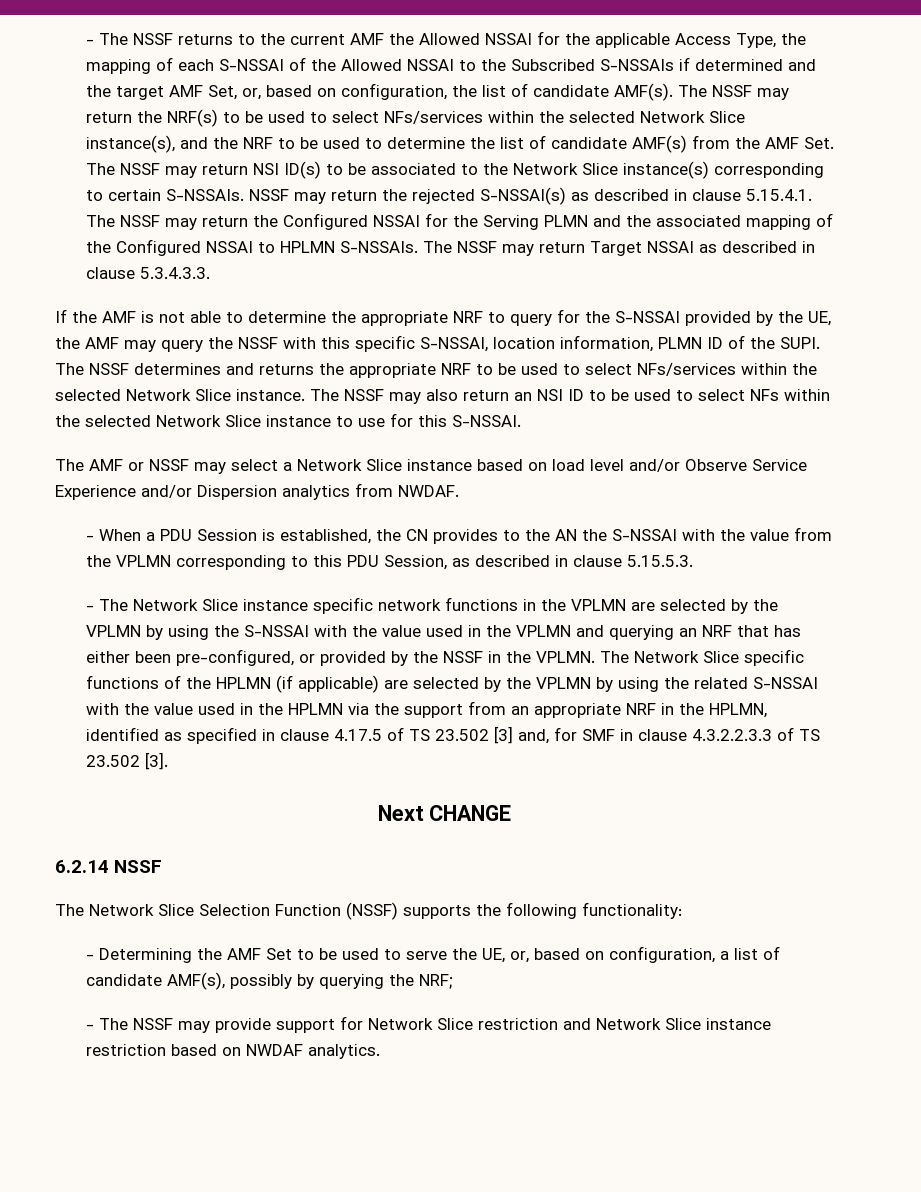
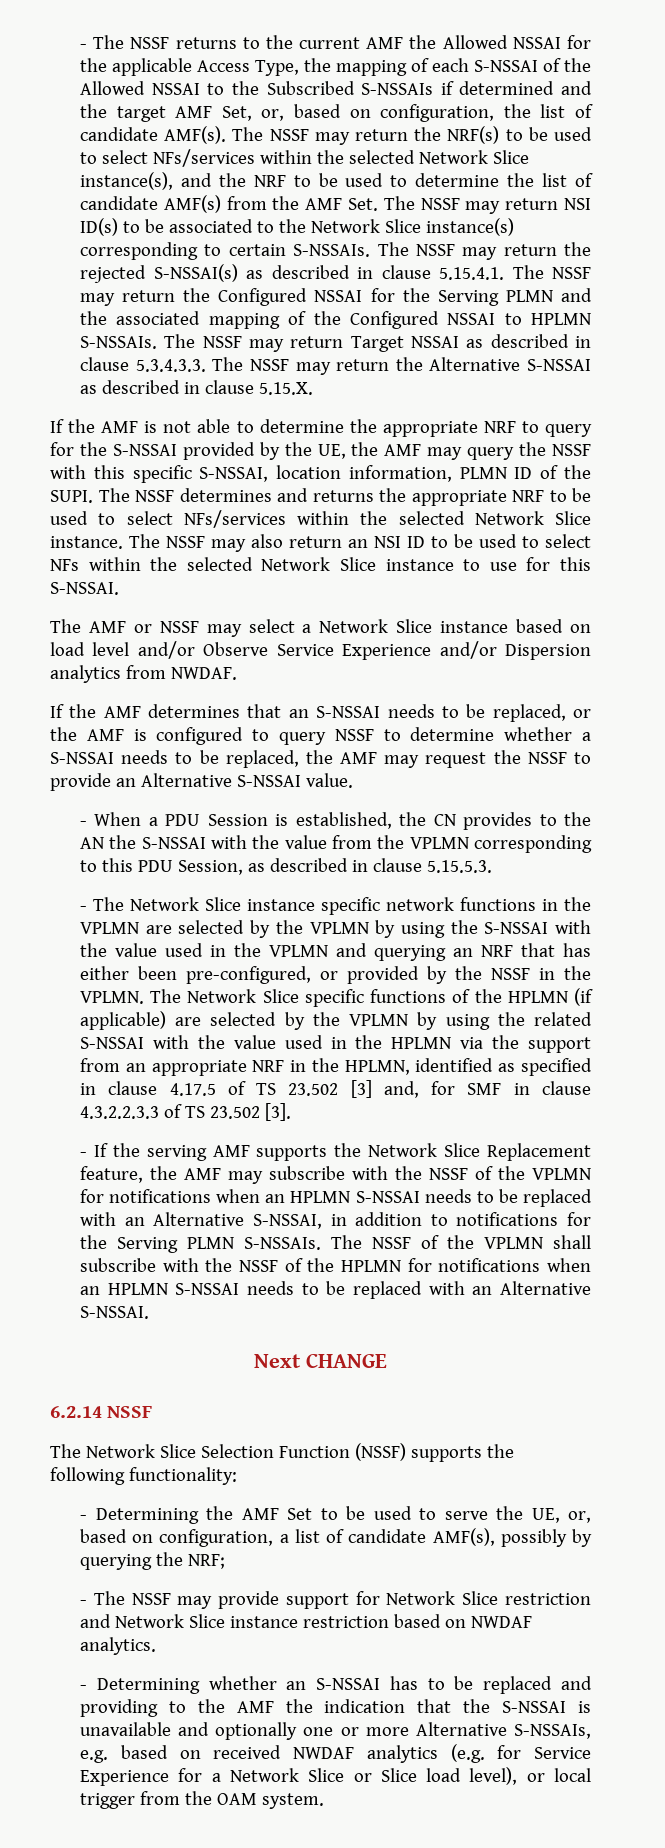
(244, 195) none -> [377,242,409,256] The
(210, 273) none -> [212,357,591,375] [80,380,314,395] The NSSF may return the Alternative S-NSSAI as described in clause 5.15.X.
(459, 491) none -> [50,704,592,722] [50,727,591,745] [50,750,591,768] [50,773,353,791] // If the AMF determines that an S-NSSAI needs to be replaced, or the AMF is configured to query NSSF to determine whether a S-NSSAI needs to be replaced, the AMF may request the NSSF to provide an Alternative S-NSSAI value.
(168, 761) none -> [80,1143,591,1161] [80,1166,591,1184] [80,1189,592,1207] [80,1212,591,1229] [80,1235,592,1253] [80,1258,591,1272] [80,1281,591,1299] [80,1306,150,1319] // - If the serving AMF supports the Network Slice Replacement feature, the AMF may subscribe with the NSSF of the VPLMN for notifications when an HPLMN S-NSSAI needs to be replaced with an Alternative S-NSSAI, in addition to notifications for the Serving PLMN S-NSSAIs. The NSSF of the VPLMN shall subscribe with the NSSF of the HPLMN for notifications when an HPLMN S-NSSAI needs to be replaced with an Alternative S-NSSAI.
(380, 1051) none -> [80,1676,592,1694] [80,1699,591,1717] [80,1722,591,1740] [80,1744,591,1763] [80,1767,591,1786] [80,1791,325,1809] // - Determining whether an S-NSSAI has to be replaced and providing to the AMF the indication that the S-NSSAI is unavailable and optionally one or more Alternative S-NSSAIs, e.g. based on received NWDAF analytics (e.g. for Service Experience for a Network Slice or Slice load level), or local trigger from the OAM system.

